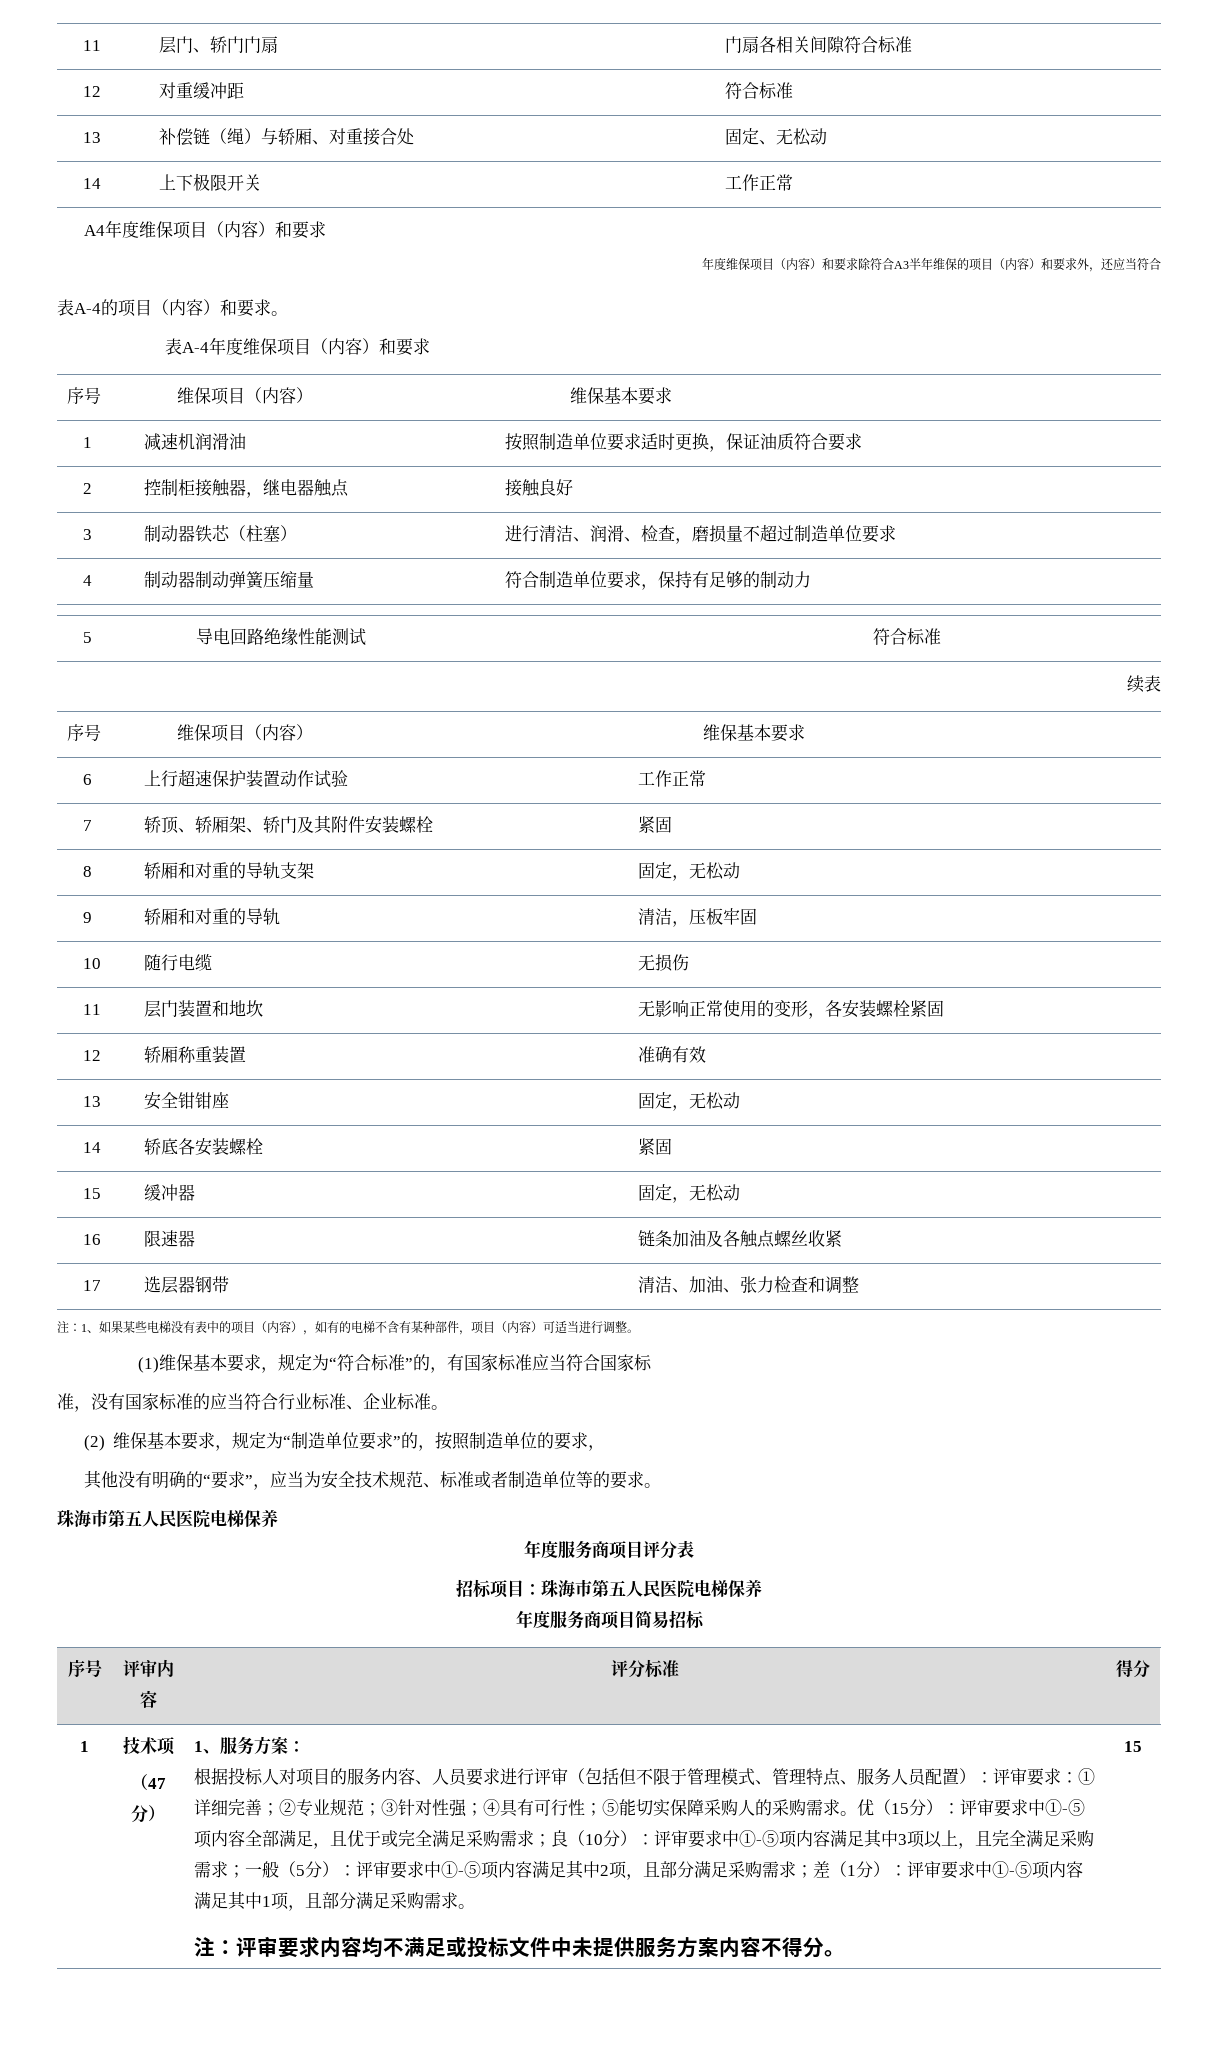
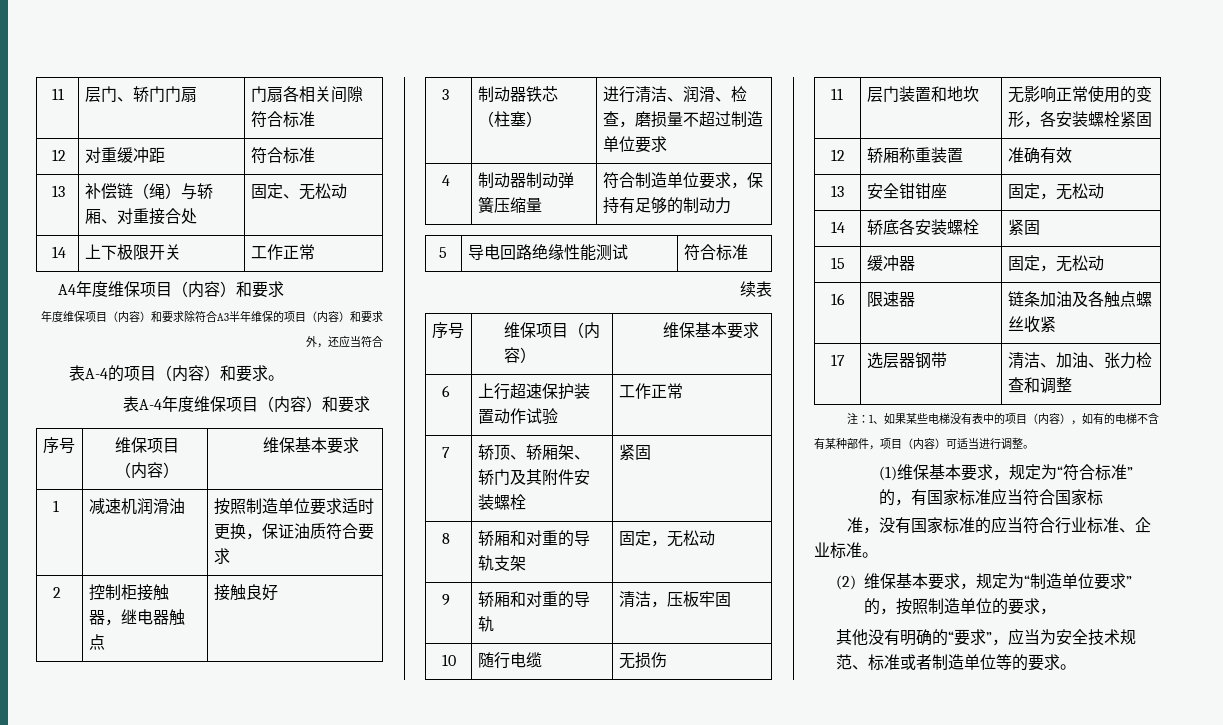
[57,1509,278,1528] [524,1540,694,1559] [456,1579,762,1598] [515,1610,705,1629] [67,1660,102,1677] [122,1659,174,1677] [139,1690,157,1708] [611,1659,679,1678] [1116,1660,1150,1678] [80,1741,89,1752] [122,1736,175,1755] [130,1774,166,1791] [131,1805,165,1823] [194,1736,306,1755] [194,1767,1096,1786] [194,1799,1086,1817] [194,1829,1095,1849] [194,1860,1084,1880] [194,1891,476,1911] [194,1936,846,1958] [1124,1741,1142,1752] // 珠海市第五人民医院电梯保养 // 年度服务商项目评分表 // 招标项目：珠海市第五人民医院电梯保养 // 年度服务商项目简易招标 // 序号 | 评审内容 | 评分标准 | 得分 // 1 | 技术项 // （47分） | 1、服务方案： // 根据投标人对项目的服务内容、人员要求进行评审（包括但不限于管理模式、管理特点、服务人员配置）：评审要求：①详细完善；②专业规范；③针对性强；④具有可行性；⑤能切实保障采购人的采购需求。优（15分）：评审要求中①-⑤项内容全部满足，且优于或完全满足采购需求；良（10分）：评审要求中①-⑤项内容满足其中3项以上，且完全满足采购需求；一般（5分）：评审要求中①-⑤项内容满足其中2项，且部分满足采购需求；差（1分）：评审要求中①-⑤项内容满足其中1项，且部分满足采购需求。 // 注：评审要求内容均不满足或投标文件中未提供服务方案内容不得分。 | 15 -> (1076, 667) none

